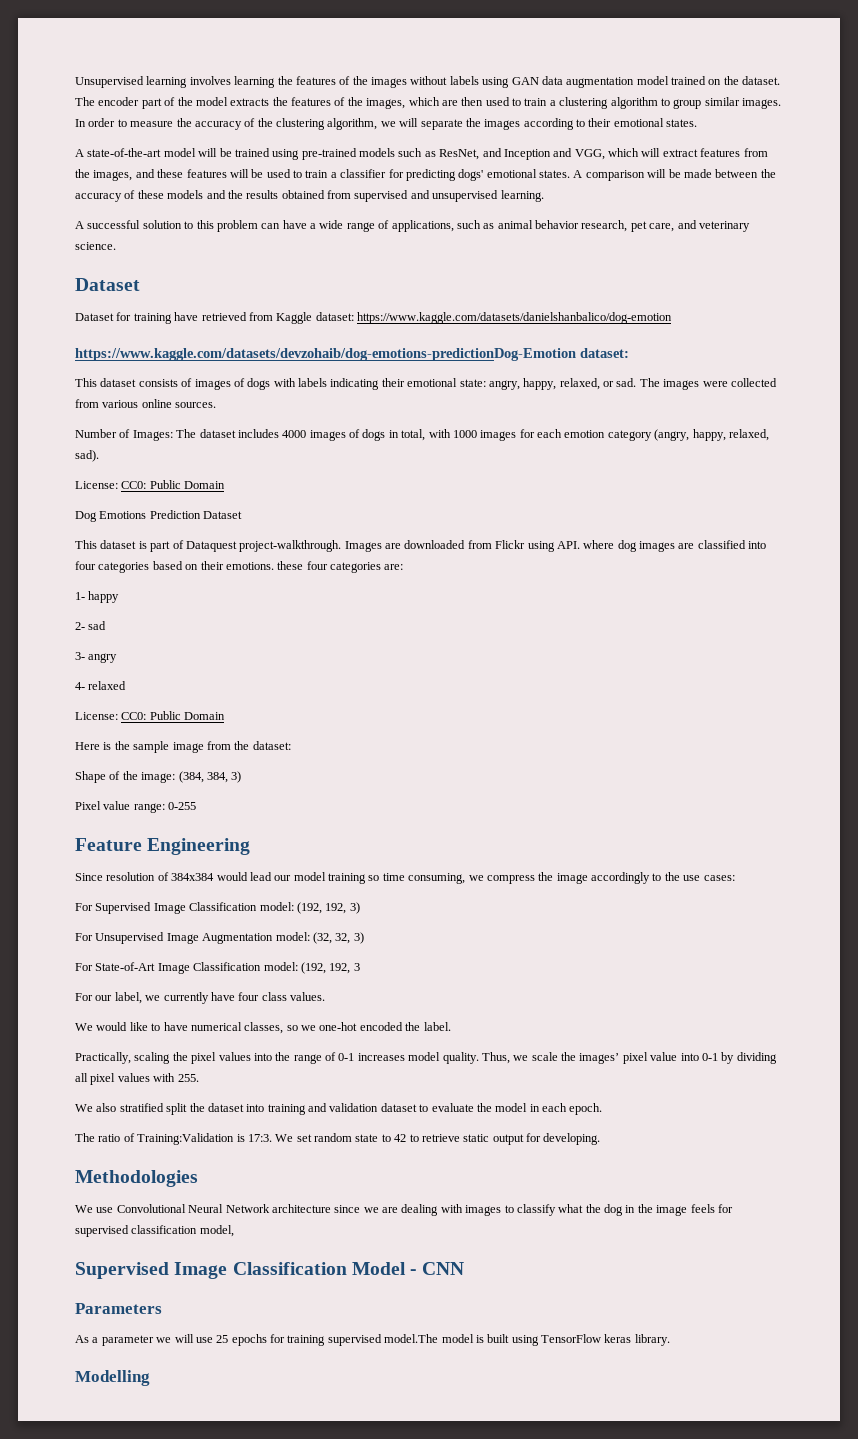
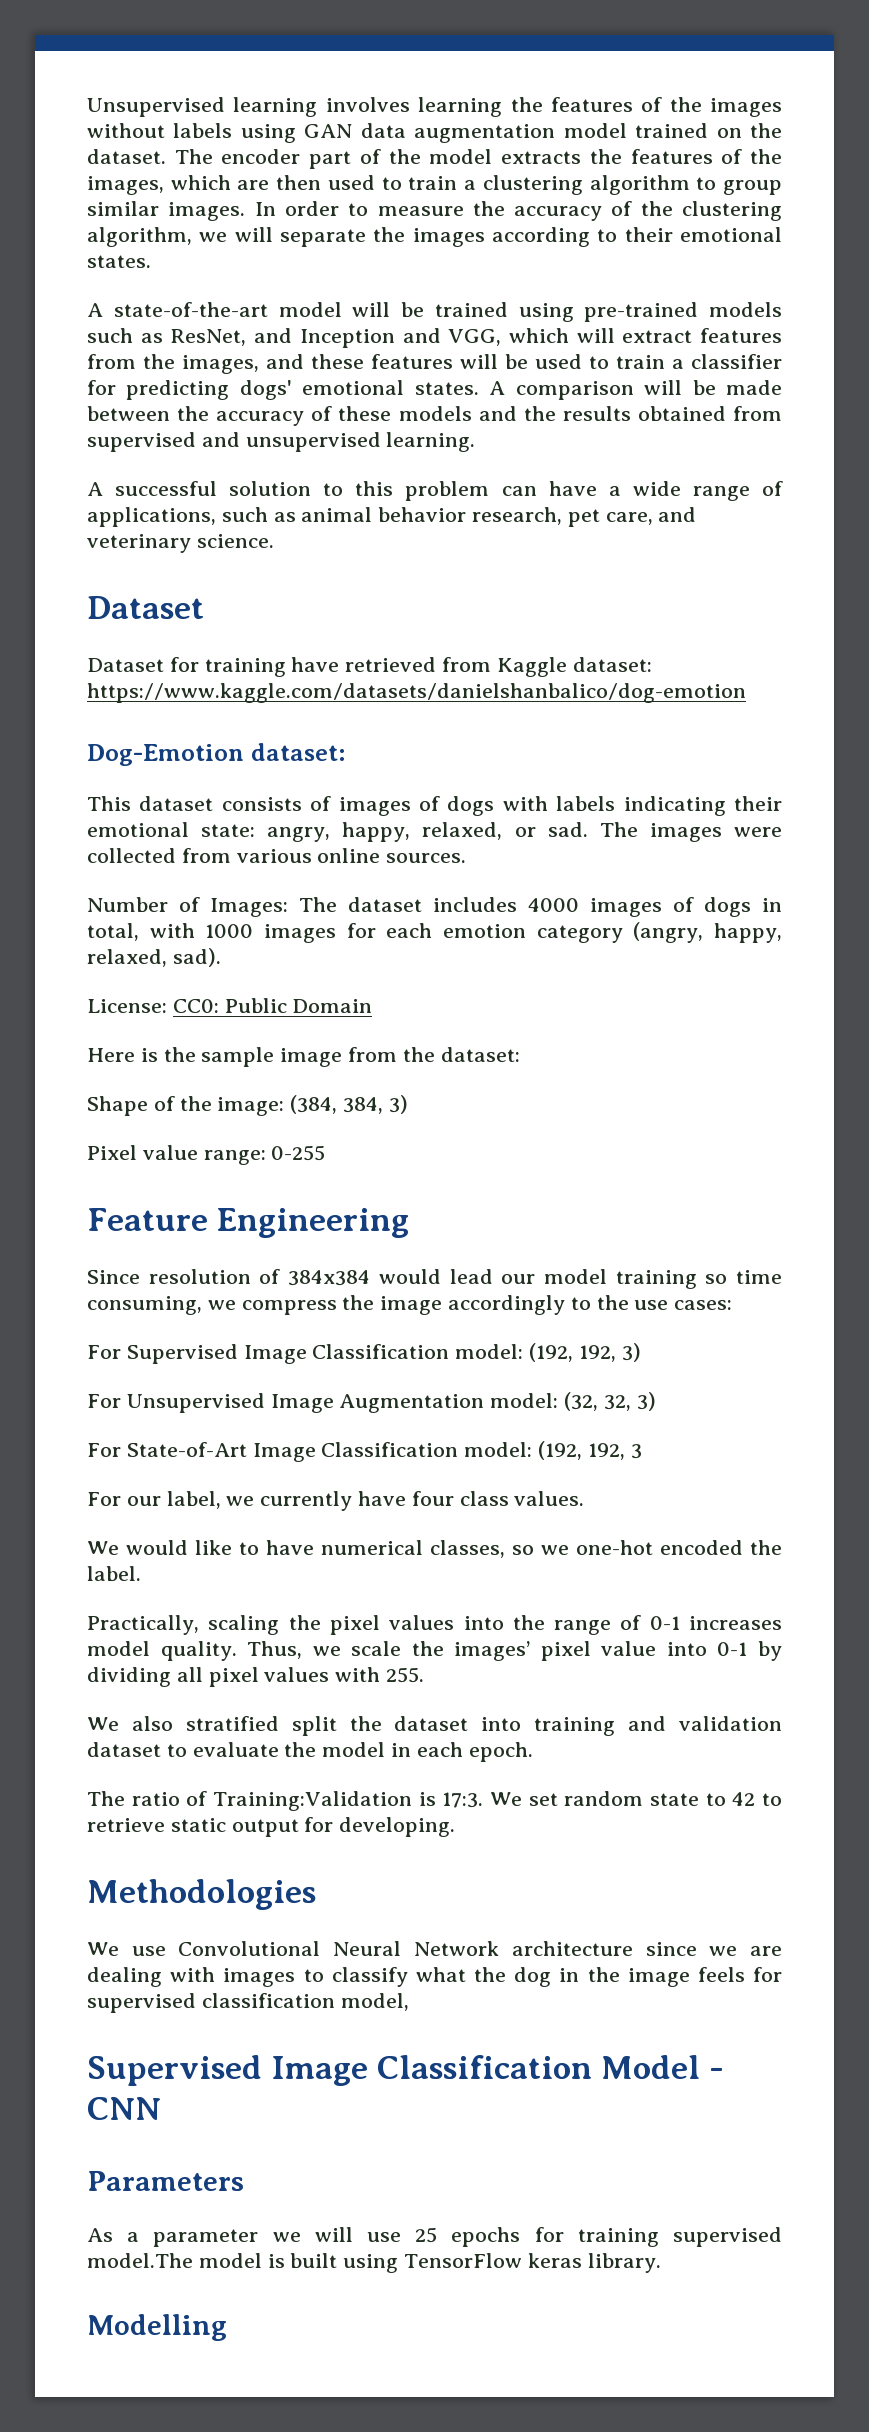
[75,348,576,361] https://www.kaggle.com/datasets/devzohaib/dog-emotions-predictionDog-Emotion -> [87,744,244,766] Dog-Emotion
[75,510,243,522] [75,540,767,552] [75,561,404,573] [75,591,120,603] [75,621,107,630] [75,652,118,663] [75,681,127,690] [75,711,226,720] // Dog Emotions Prediction Dataset // This dataset is part of Dataquest project-walkthrough. Images are downloaded from Flickr using API. where dog images are classified into four categories based on their emotions. these four categories are: // 1- happy // 2- sad // 3- angry // 4- relaxed // License: CC0: Public Domain -> (373, 1006) none

